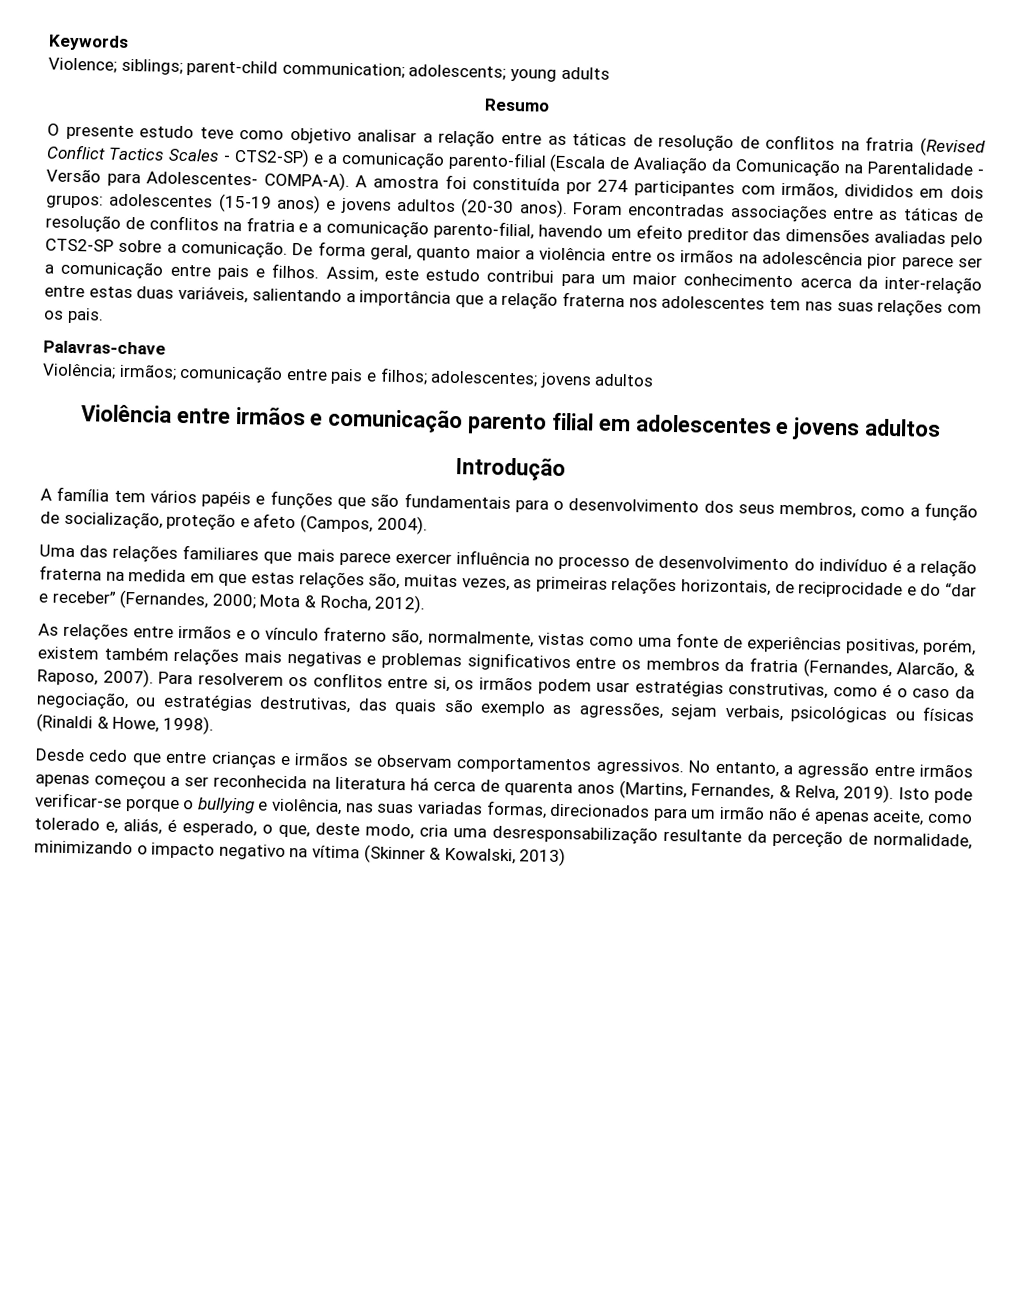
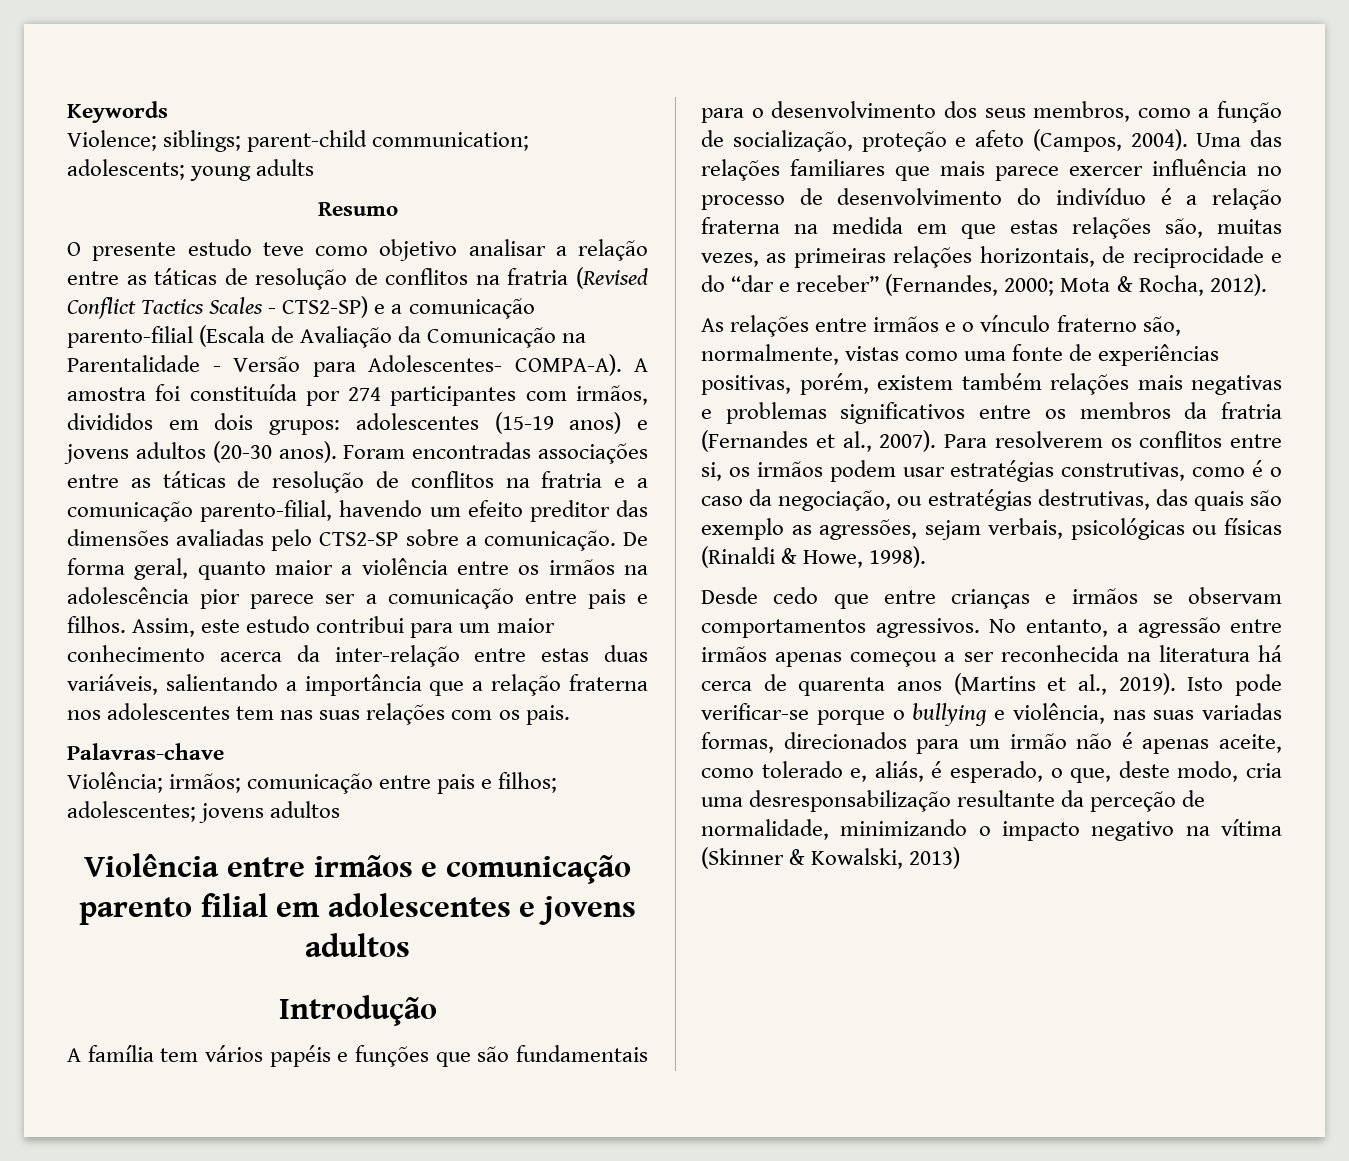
(428, 525) // -> (1188, 140) none
[802,658,975,679] [37,669,98,686] (Fernandes, Alarcão, & Raposo, -> [701,430,872,452] (Fernandes et al.,
[619,780,839,802] (Martins, Fernandes, & Relva, -> [953,673,1107,695] (Martins et al.,

